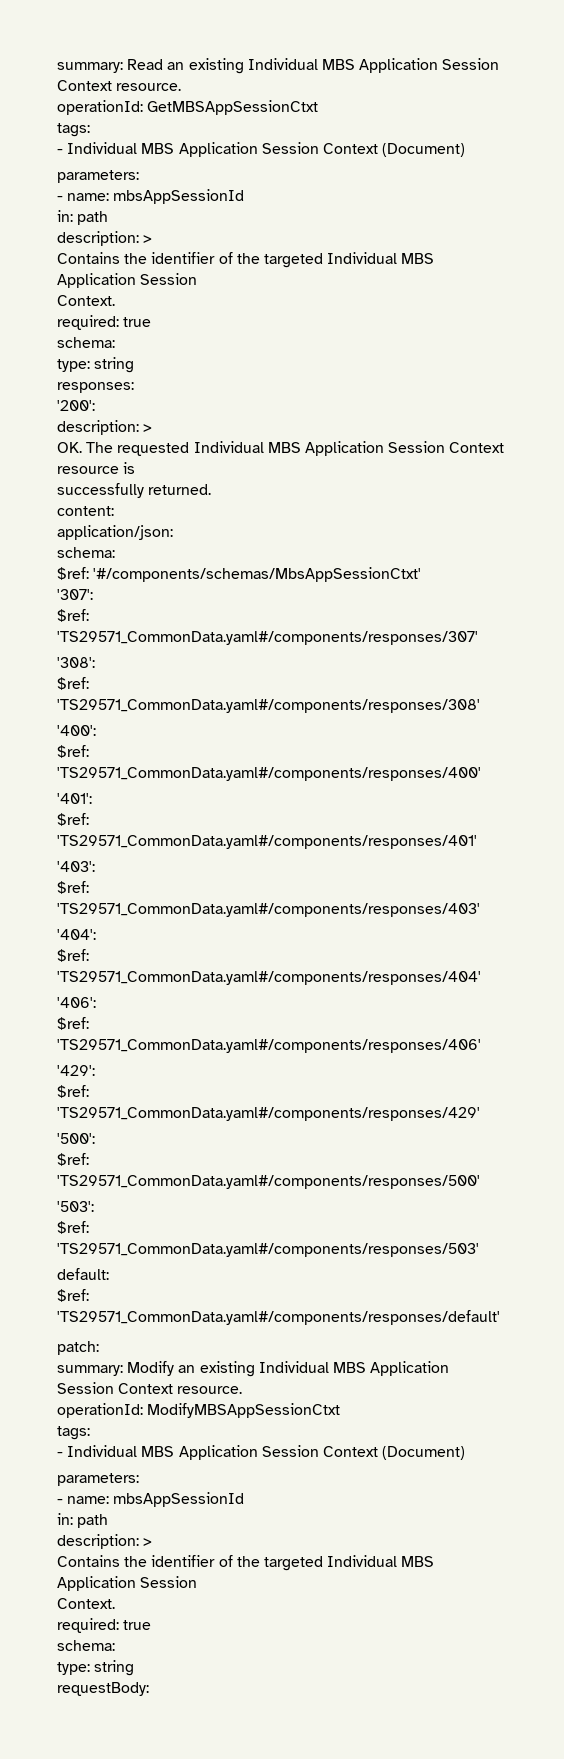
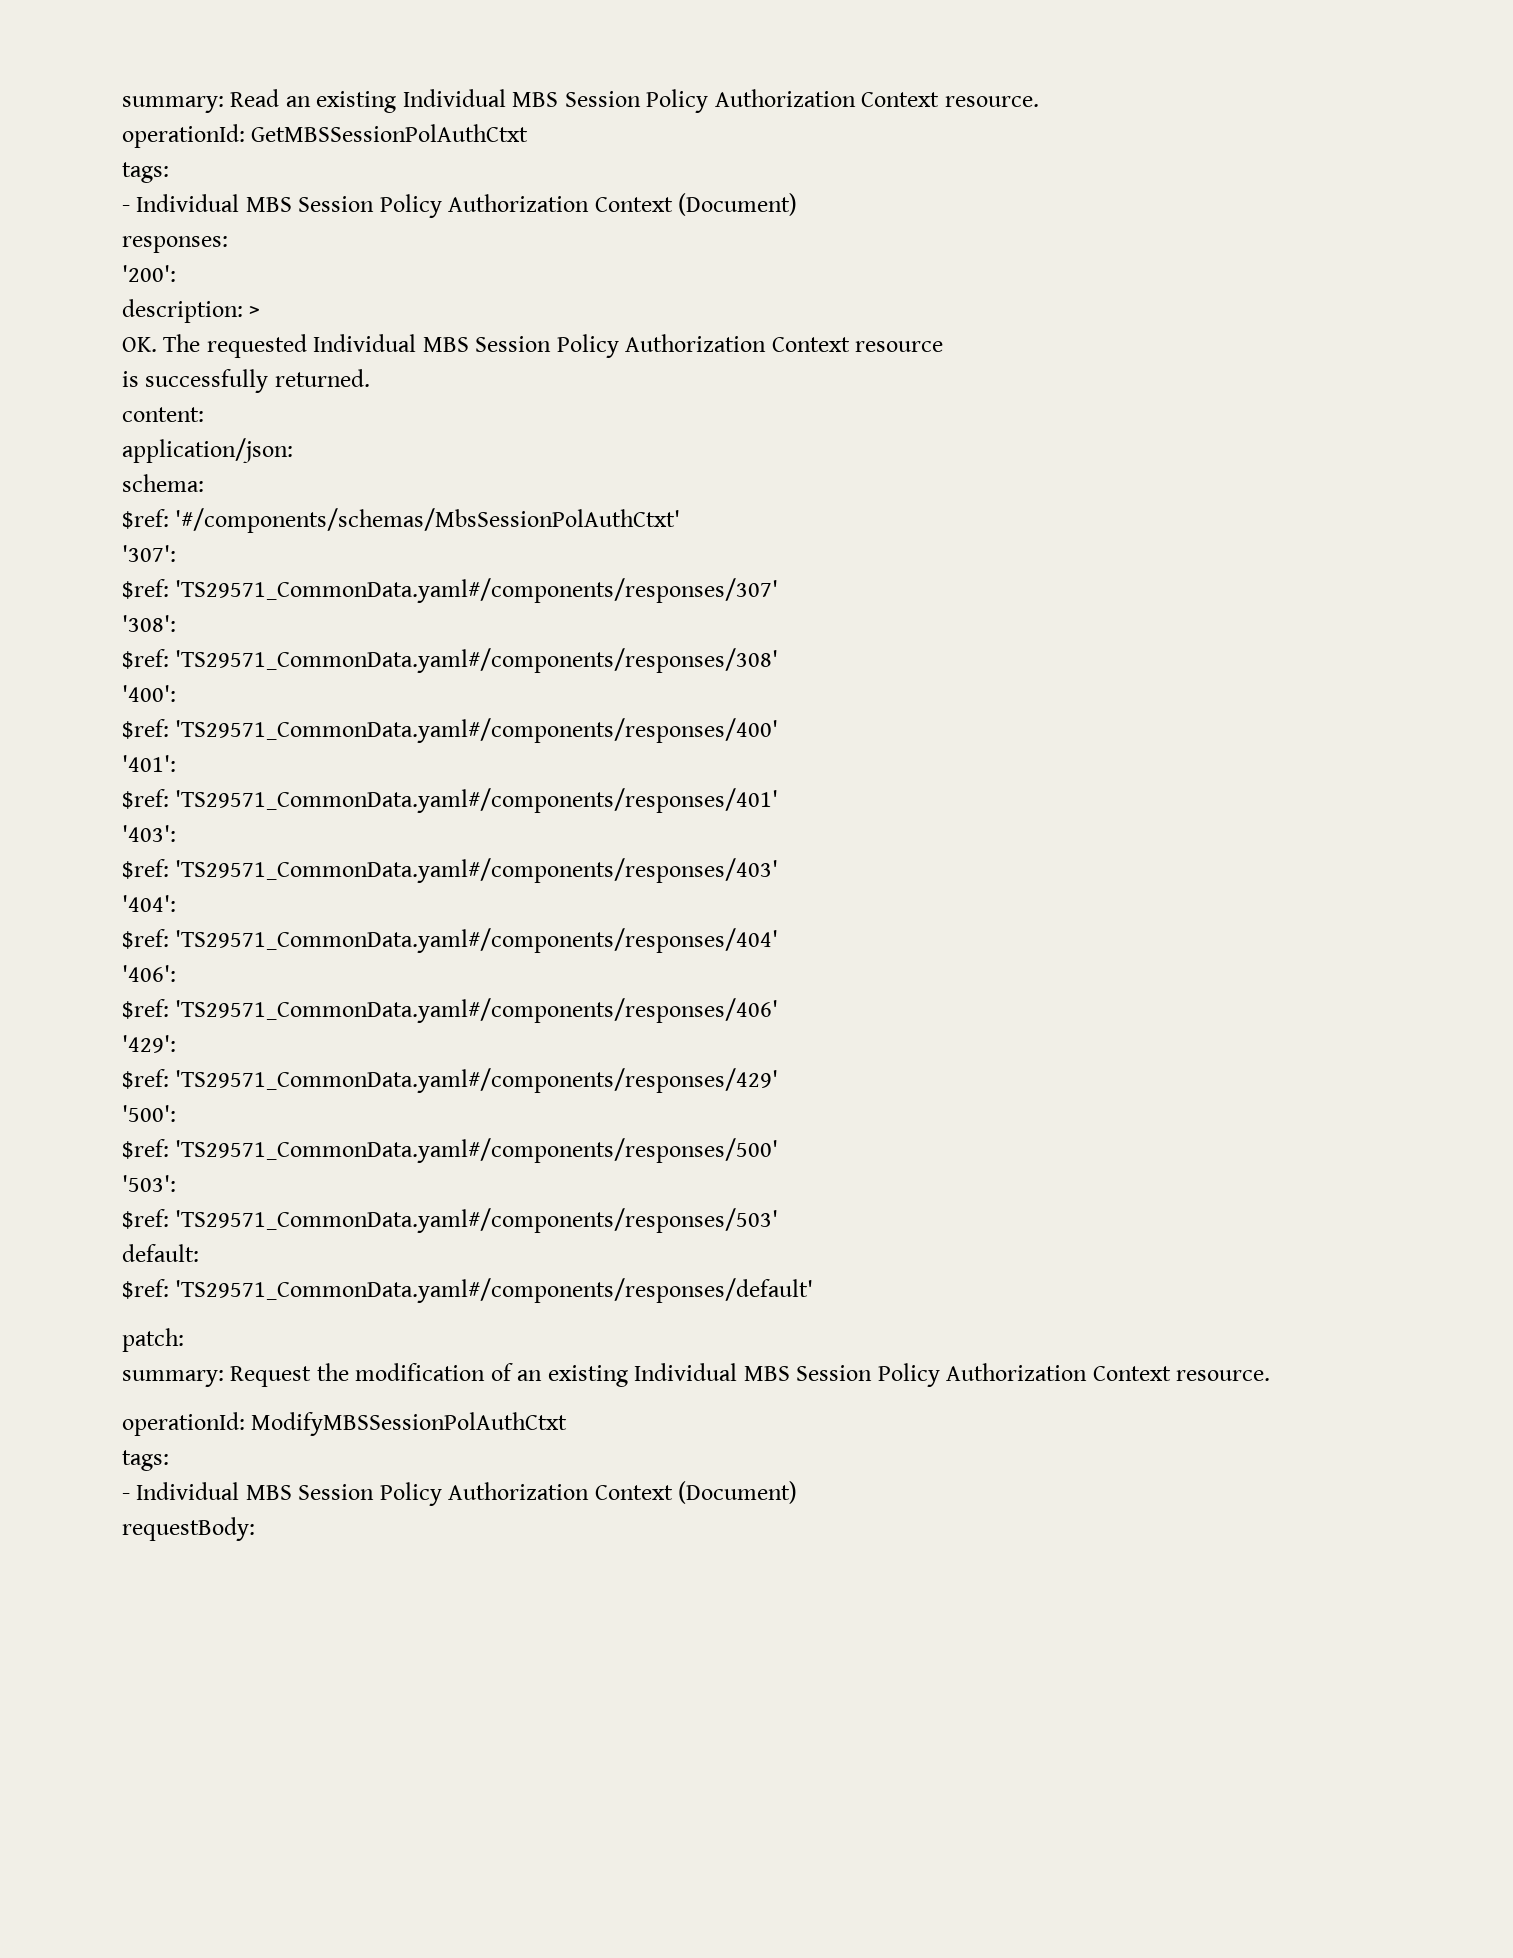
[359,58,500,73] [57,80,182,91] [57,100,319,115] [57,123,90,137] [57,142,466,157] [57,170,139,183] [57,189,245,204] [57,210,109,225] [57,231,153,246] [57,252,435,268] [57,273,198,288] [57,295,115,306] [57,315,152,330] [57,337,115,348] [57,357,135,373] Application Session Context resource. // operationId: GetMBSAppSessionCtxt // tags: // - Individual MBS Application Session Context (Document) // parameters: // - name: mbsAppSessionId // in: path // description: > // Contains the identifier of the targeted Individual MBS Application Session // Context. // required: true // schema: // type: string -> [564,89,1039,113] [122,124,529,148] [122,162,169,183] [122,193,798,218] Session Policy Authorization Context resource. // operationId: GetMBSSessionPolAuthCtxt // tags: // - Individual MBS Session Policy Authorization Context (Document)
[304,441,446,456] Application Session -> [475,334,767,358] Session Policy Authorization
(119, 470) none -> (944, 346) //
(136, 468) // -> (139, 379) none
[93,567,422,582] '#/components/schemas/MbsAppSessionCtxt' -> [175,508,681,533] '#/components/schemas/MbsSessionPolAuthCtxt'
[127,1361,450,1377] [57,1382,243,1394] [57,1403,341,1418] [57,1426,90,1440] [57,1445,466,1460] [57,1473,139,1486] [57,1492,245,1507] [57,1513,109,1528] [57,1534,153,1549] [57,1555,435,1571] [57,1576,198,1591] [57,1598,115,1609] [57,1618,152,1633] [57,1640,115,1651] [57,1660,135,1676] Modify an existing Individual MBS Application Session Context resource. // operationId: ModifyMBSAppSessionCtxt // tags: // - Individual MBS Application Session Context (Document) // parameters: // - name: mbsAppSessionId // in: path // description: > // Contains the identifier of the targeted Individual MBS Application Session // Context. // required: true // schema: // type: string -> [230,1363,1271,1387] [122,1412,568,1436] [122,1450,169,1471] [122,1481,798,1506] Request the modification of an existing Individual MBS Session Policy Authorization Context resource. // operationId: ModifyMBSSessionPolAuthCtxt // tags: // - Individual MBS Session Policy Authorization Context (Document)

